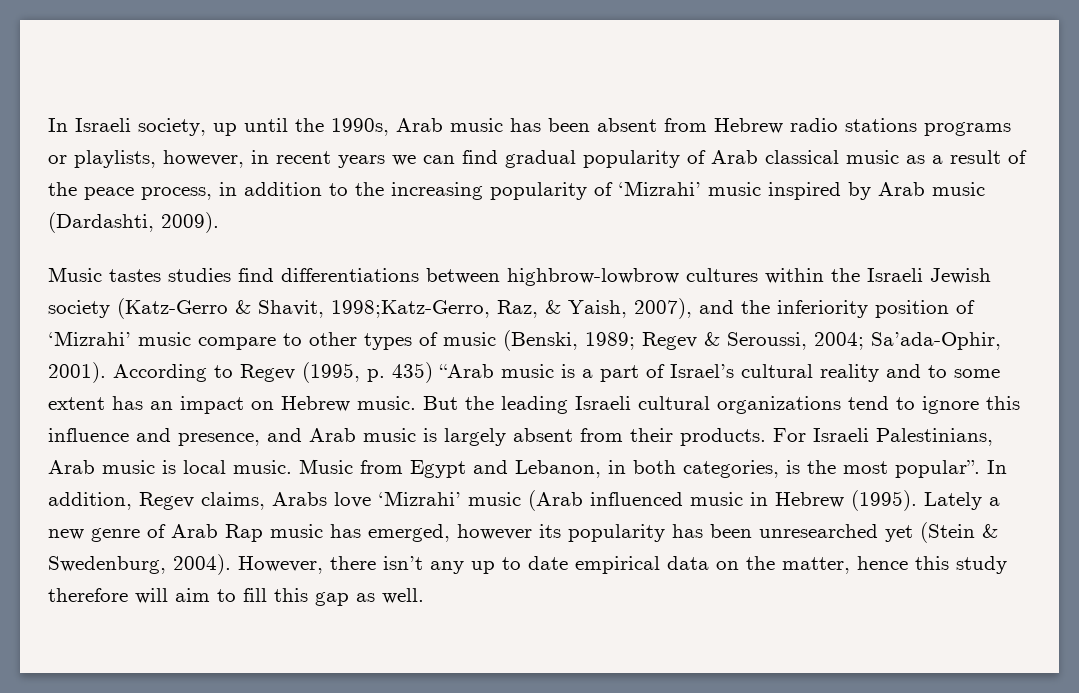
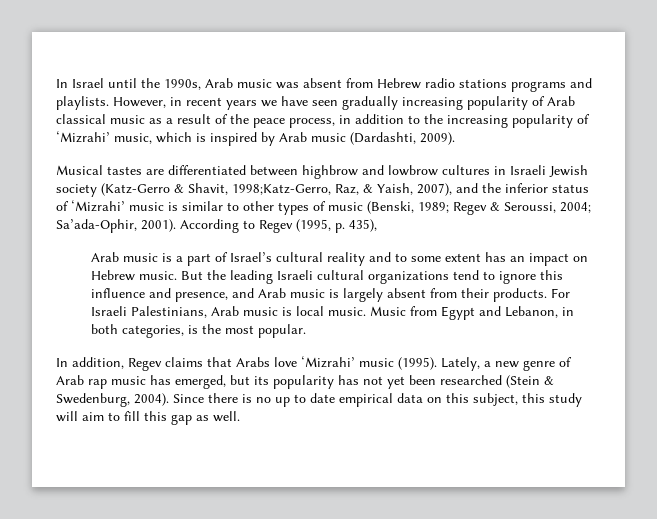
[48,118,237,136] In Israeli society, up -> [56,78,104,88] In Israel
[510,118,590,132] has been -> [276,82,299,89] was
[48,150,244,168] or playlists, however, -> [570,78,592,88] [56,96,166,110] and playlists. However,
[423,150,576,168] can find gradual -> [281,96,463,110] have seen gradually increasing
[708,182,761,196] music -> [114,132,206,144] music, which is
[48,267,860,286] Music tastes studies find differentiations between highbrow-lowbrow cultures within the -> [56,165,506,179] Musical tastes are differentiated between highbrow and lowbrow cultures in
[777,300,975,318] [48,331,276,350] inferiority position of ‘Mizrahi’ music compare -> [505,183,589,193] [56,200,223,212] inferior status of ‘Mizrahi’ music is similar
[392,362,494,383] 435) “Arab -> [349,219,377,232] [90,252,119,262] 435), // Arab
[895,460,980,478] popular”. -> [257,324,306,338] popular. //
[201,492,265,510] claims, -> [165,357,232,367] claims that
[528,490,982,511] (Arab influenced music in Hebrew (1995). Lately -> [398,357,480,371] (1995). Lately,
[225,524,263,542] Rap -> [88,379,107,389] rap
[457,524,532,540] however -> [230,375,250,385] but
[710,522,998,543] [48,554,464,575] been unresearched yet (Stein & Swedenburg, 2004). However, there isn’t any -> [363,375,554,389] [56,393,271,407] not yet been researched (Stein & Swedenburg, 2004). Since there is no
[746,556,908,574] the matter, hence -> [446,393,518,406] this subject,
[48,588,128,602] therefore -> (582, 400) none

